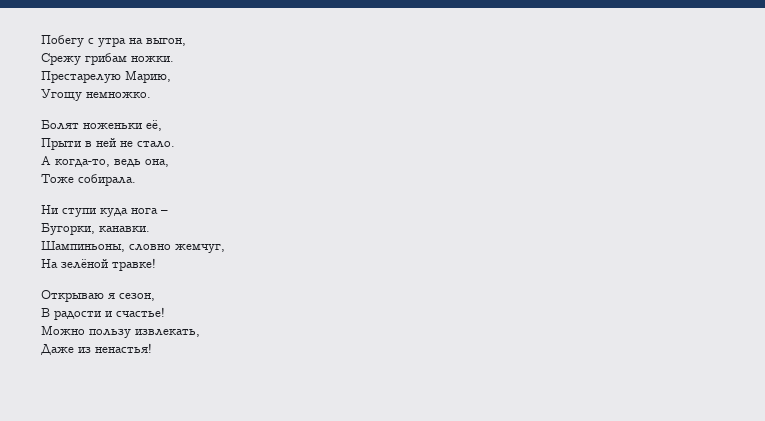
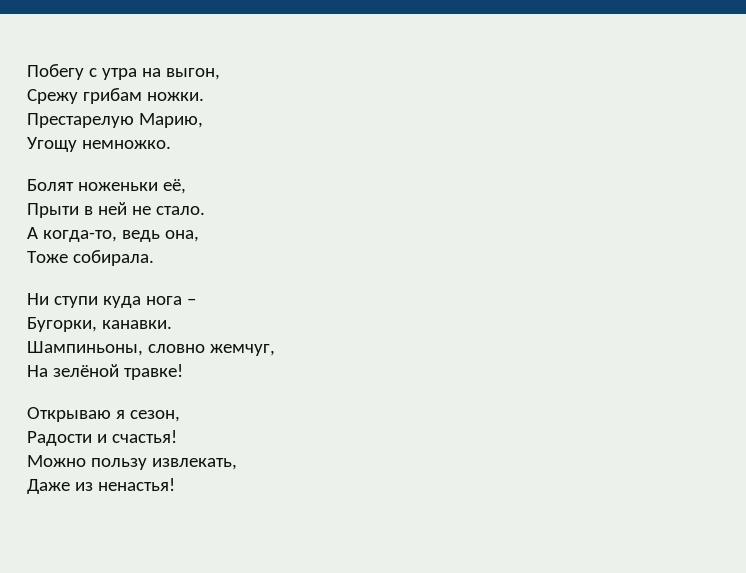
[41,307,165,320] В радости и счастье! -> [27,430,177,446] Радости и счастья!

